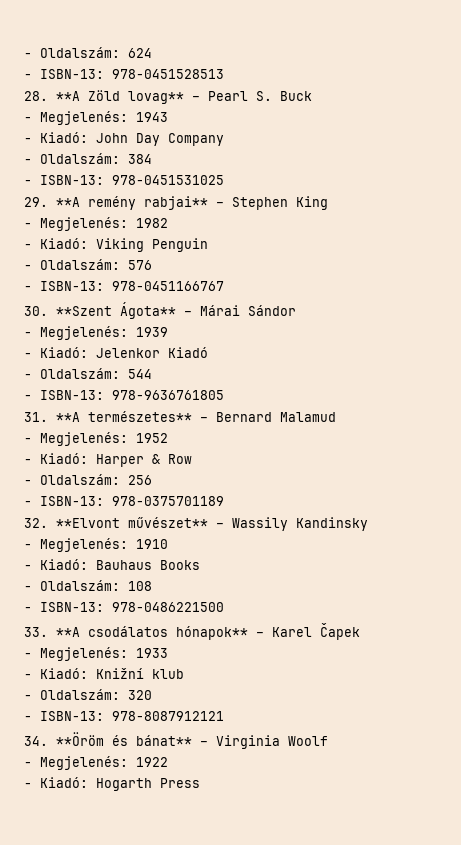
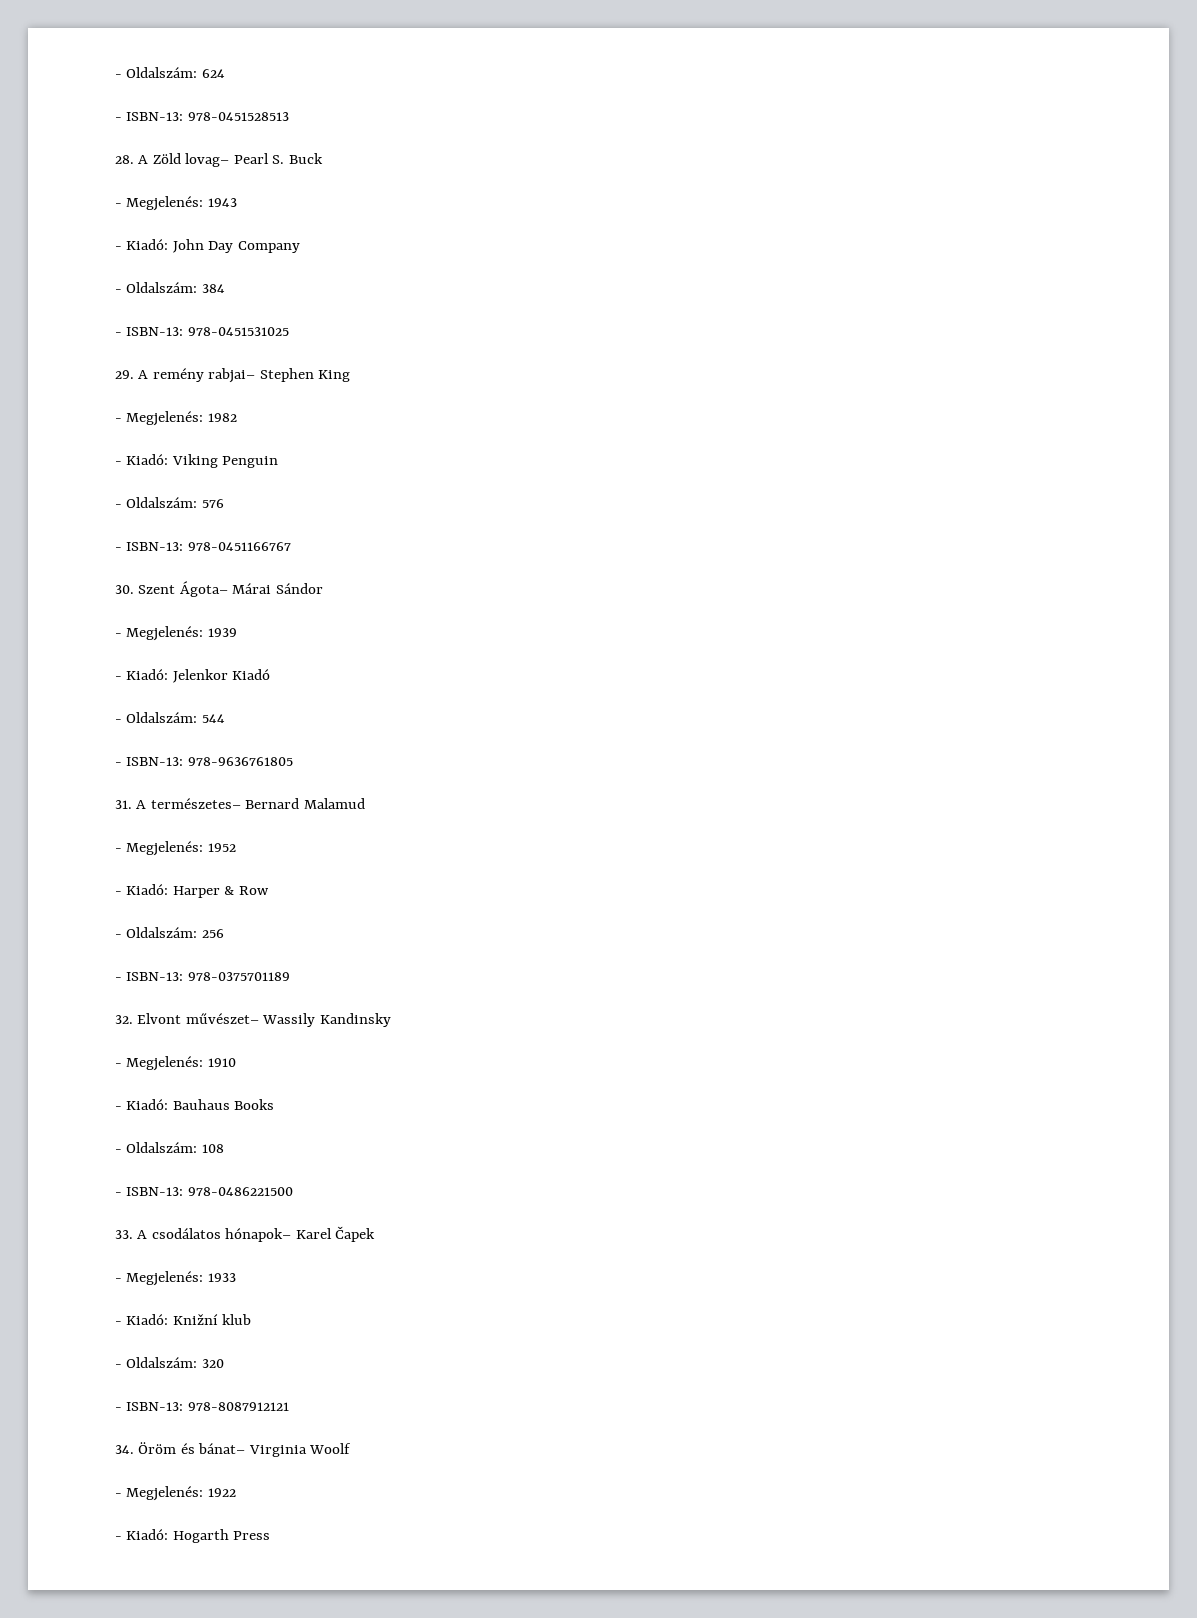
[56,90,200,104] **A Zöld lovag** – -> [138,153,230,167] A Zöld lovag–
[56,196,224,210] **A remény rabjai** – -> [138,368,256,383] A remény rabjai–
[56,302,192,319] **Szent Ágota** – -> [138,581,228,597] Szent Ágota–
[56,411,208,422] **A természetes** – -> [136,798,241,809] A természetes–
[56,517,224,528] **Elvont művészet** – -> [137,1013,259,1024] Elvont művészet–
[56,626,264,640] **A csodálatos hónapok** – -> [137,1228,292,1242] A csodálatos hónapok–
[56,732,208,746] **Öröm és bánat** – -> [138,1442,246,1454] Öröm és bánat–

